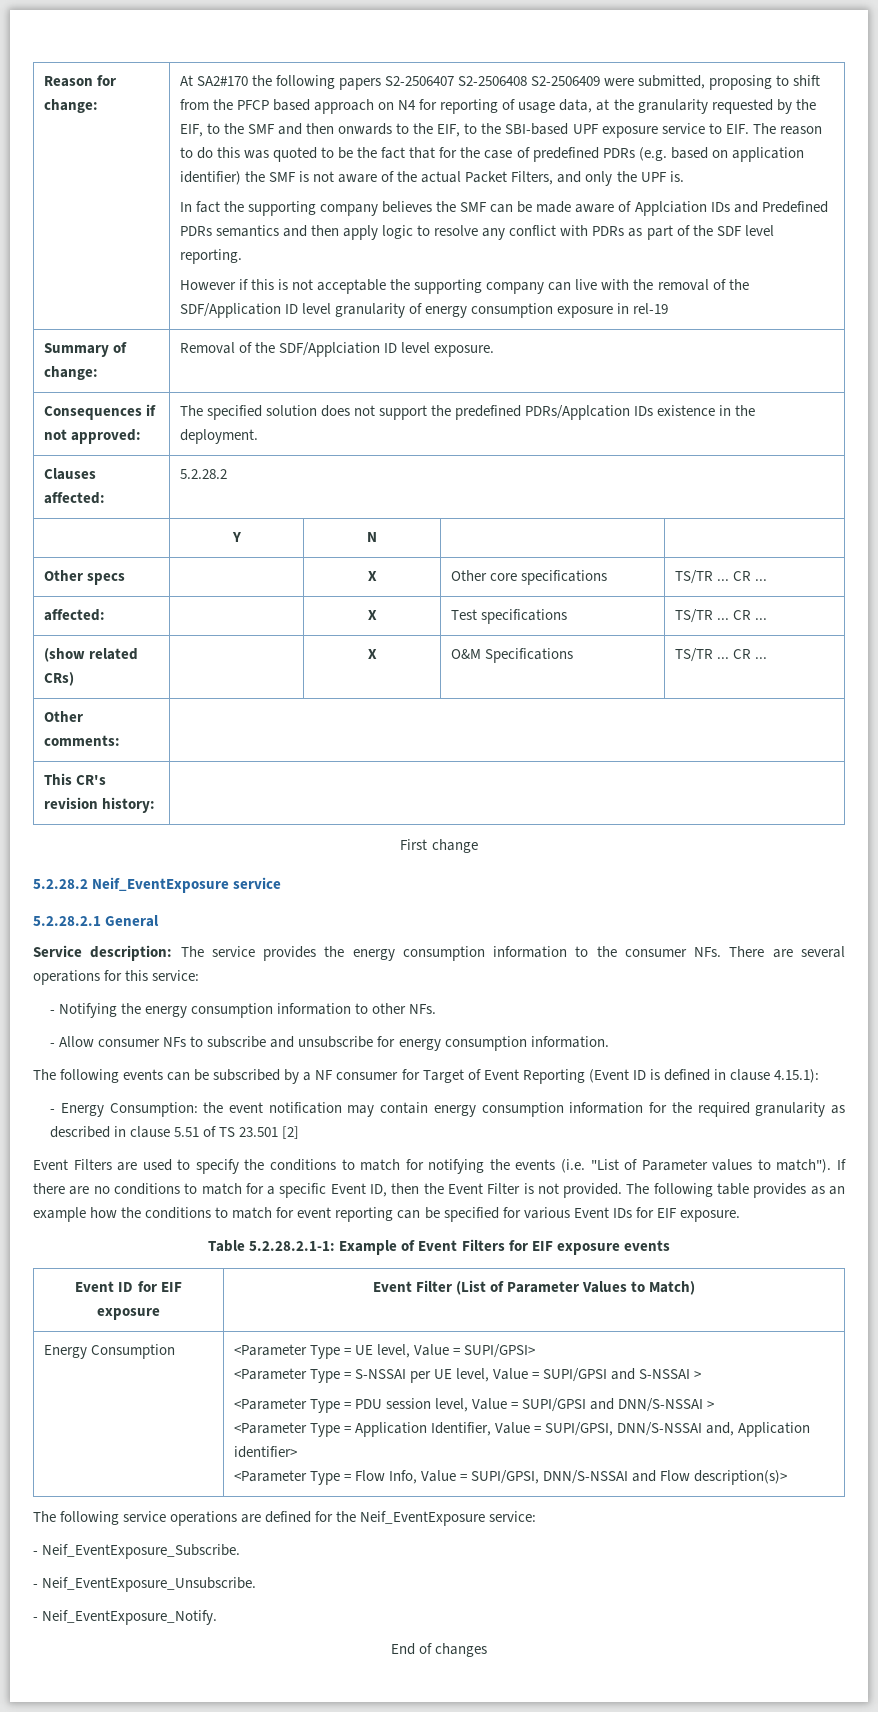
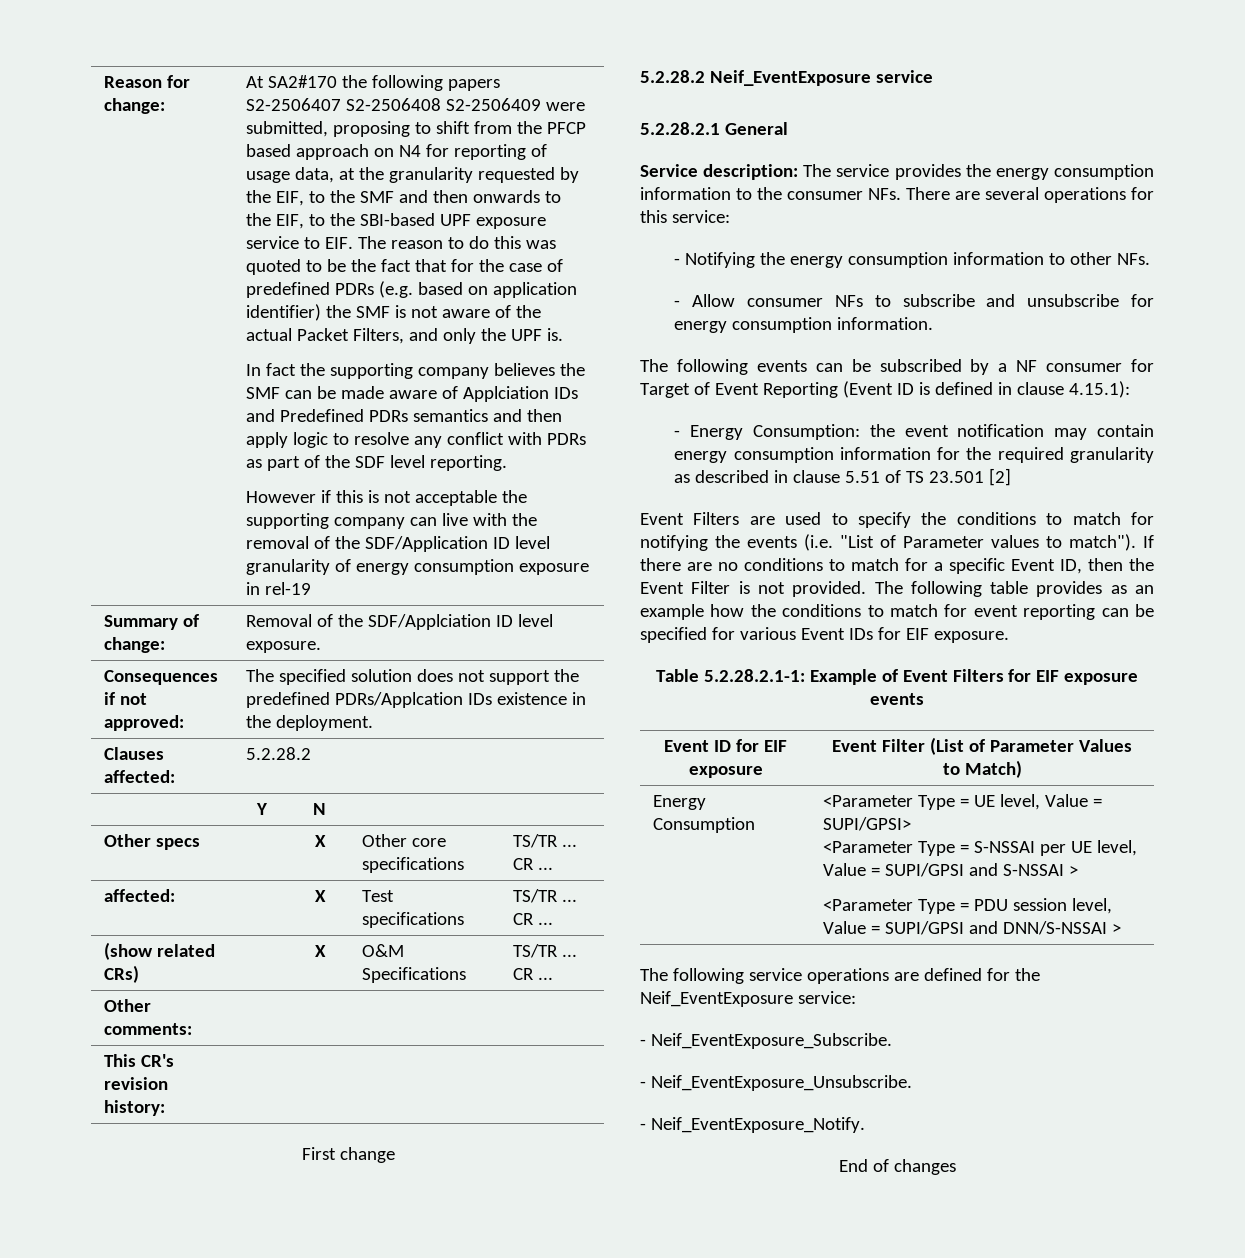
[233,1422,811,1437] [233,1446,297,1458] [233,1470,788,1485] // <Parameter Type = Application Identifier, Value = SUPI/GPSI, DNN/S-NSSAI and, Application identifier> // <Parameter Type = Flow Info, Value = SUPI/GPSI, DNN/S-NSSAI and Flow description(s)> -> (1122, 929) none

